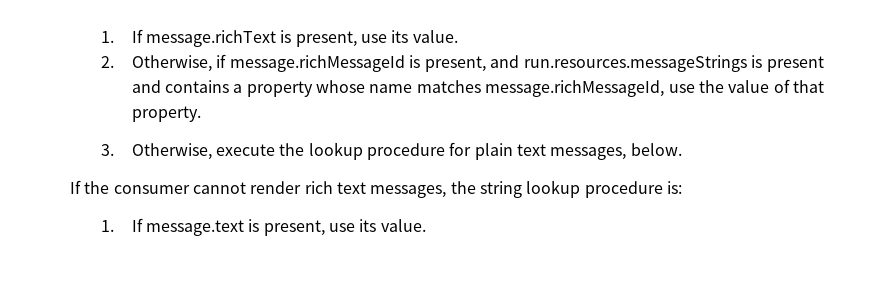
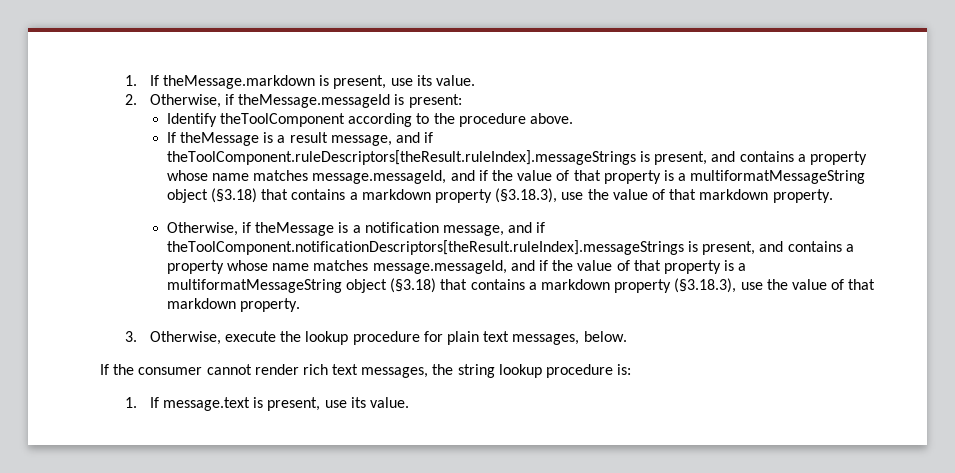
[100,29,276,47] 1. If message.richText -> [124,75,316,89] 1. If theMessage.markdown
[229,55,824,72] [131,79,825,97] message.richMessageId is present, and run.resources.messageStrings is present and contains a property whose name matches message.richMessageId, use the value of that -> [238,94,462,108] [166,113,574,127] [166,132,434,146] [166,150,868,165] [166,170,866,184] [166,188,833,203] [166,222,546,236] [166,240,854,255] [166,260,747,274] [166,278,876,293] [166,298,236,309] theMessage.messageId is present: // Identify theToolComponent according to the procedure above. // If theMessage is a result message, and if theToolComponent.ruleDescriptors[theResult.ruleIndex].messageStrings is present, and contains a property whose name matches message.messageId, and if the value of that property is a multiformatMessageString object (§3.18) that contains a markdown property (§3.18.3), use the value of that markdown property. // Otherwise, if theMessage is a notification message, and if theToolComponent.notificationDescriptors[theResult.ruleIndex].messageStrings is present, and contains a property whose name matches message.messageId, and if the value of that property is a multiformatMessageString object (§3.18) that contains a markdown property (§3.18.3), use the value of that markdown

